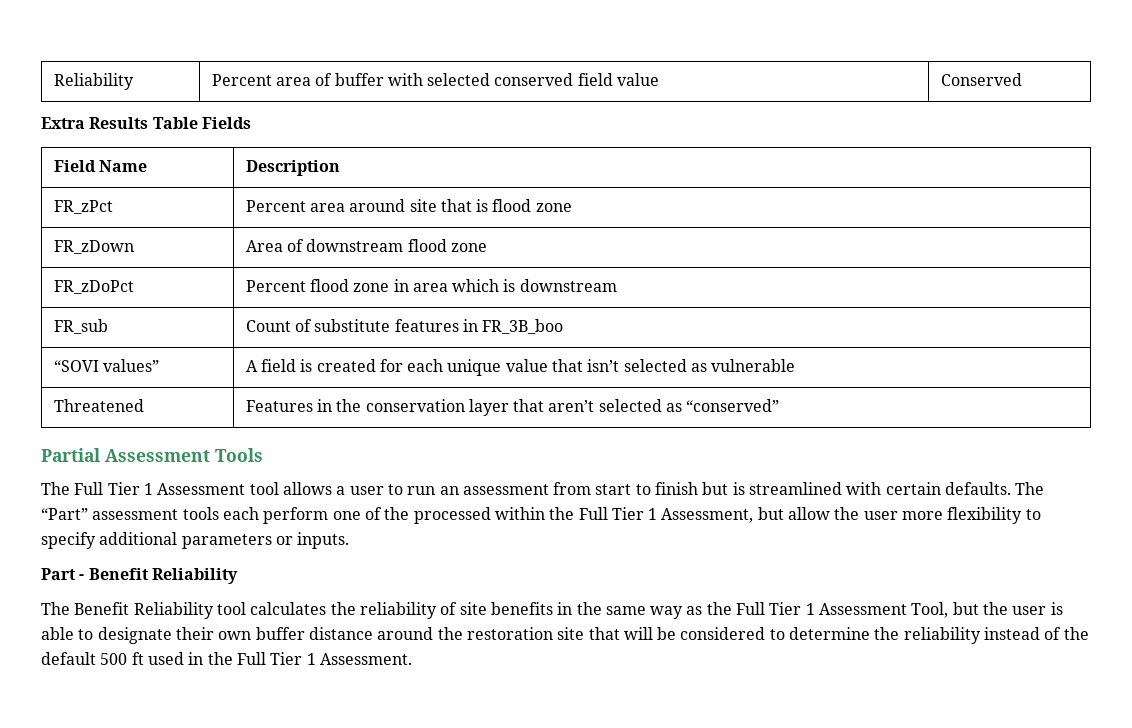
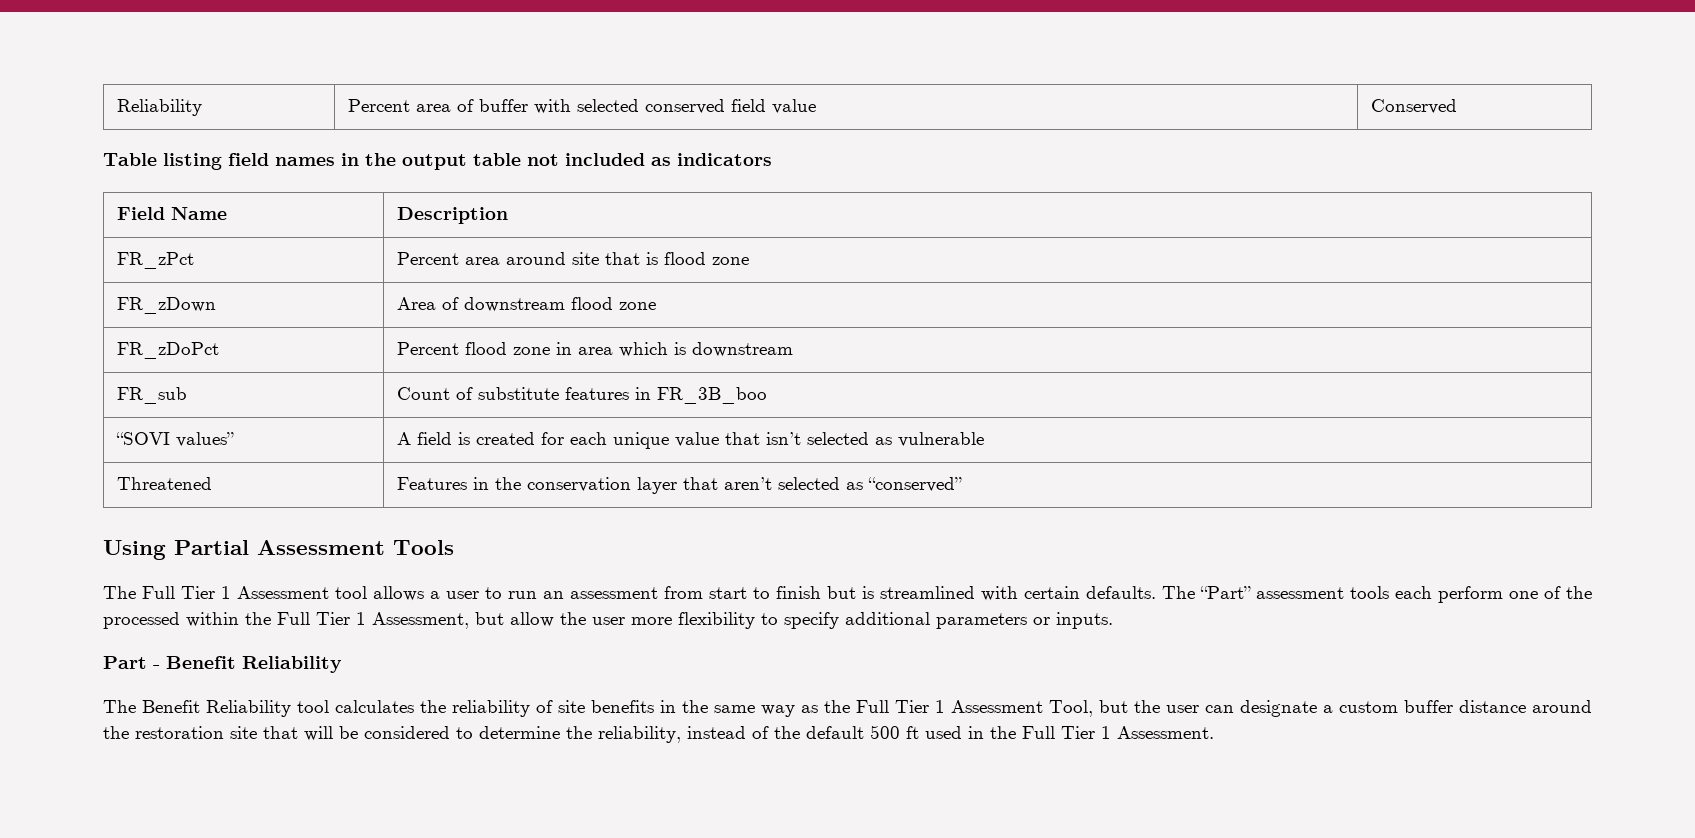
[41,117,251,129] Extra Results Table Fields -> [103,153,772,170] Table listing field names in the output table not included as indicators
(780, 405) none -> [103,540,166,560] Using
[1050,602,1063,615] [41,627,252,644] is able to designate their own -> [1205,700,1398,717] can designate a custom
[903,627,981,644] reliability -> [598,726,681,743] reliability,

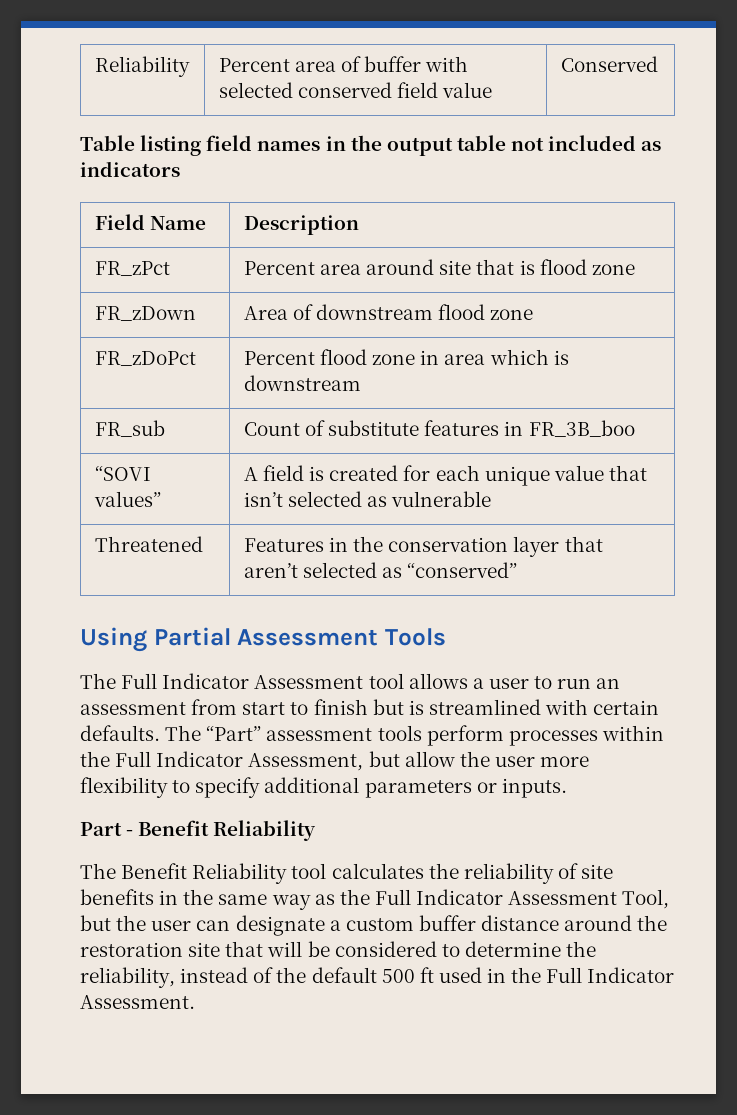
[181,586,231,599] Tier 1 -> [162,673,250,689] Indicator
[1395,586,1592,603] [103,612,180,629] each perform one of the processed -> [426,725,598,746] perform processes
[316,612,366,625] Tier 1 -> [156,751,244,767] Indicator
[895,700,945,713] Tier 1 -> [416,889,504,905] Indicator
[1061,726,1111,739] Tier 1 -> [587,967,675,983] Indicator

